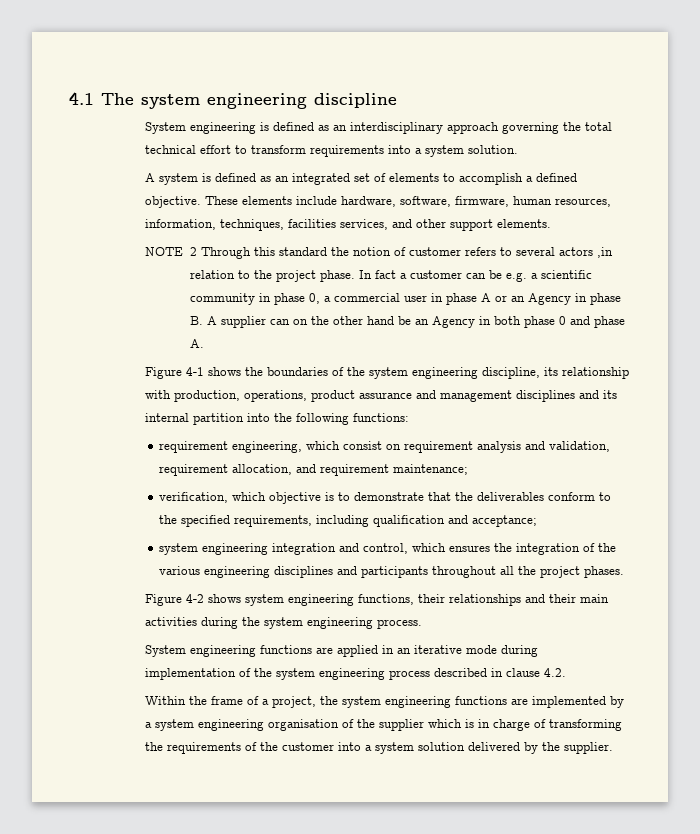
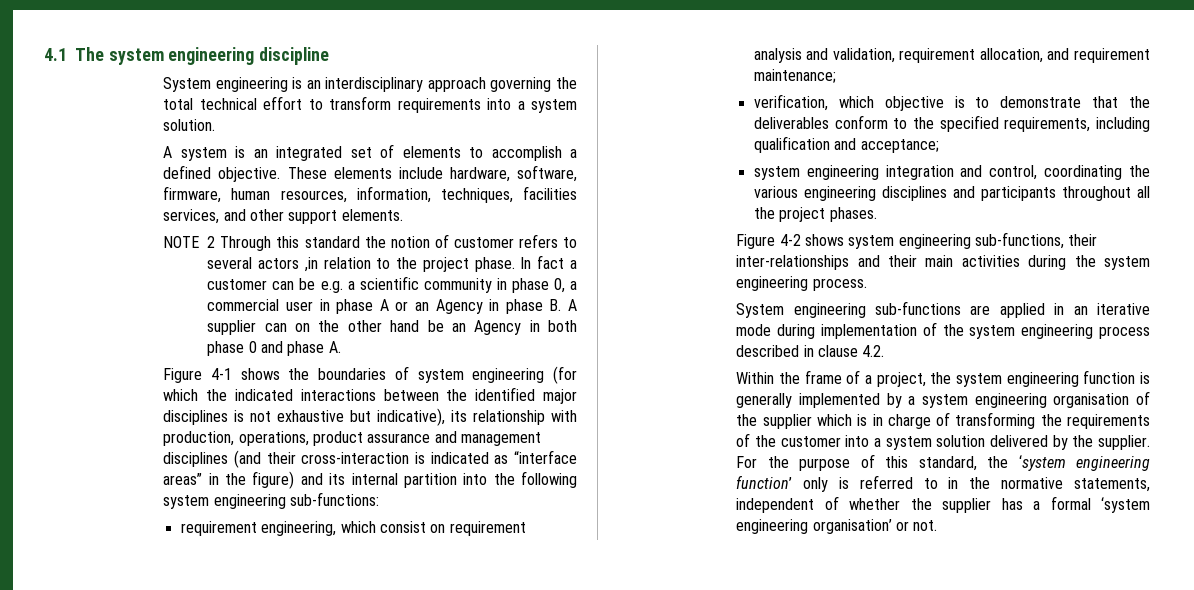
[273,122,330,131] defined as -> (303, 83) none
[215,173,272,182] defined as -> (246, 152) none
[347,367,541,379] the system engineering discipline, -> [417,366,577,384] [163,387,577,404] [163,408,446,426] system engineering (for which the indicated interactions between the identified major disciplines is not exhaustive but indicative),
(576, 396) none -> [233,450,577,468] [163,471,295,489] (and their cross-interaction is indicated as “interface areas” in the figure)
[353,413,410,422] functions: -> [163,492,379,509] system engineering sub-functions:
[412,543,596,555] which ensures the integration of -> [1044,165,1123,180] coordinating
[358,594,522,606] functions, their relationships -> [974,232,1098,249] [736,255,850,270] sub-functions, their inter-relationships
[260,645,313,654] functions -> [875,301,962,315] sub-functions
[455,696,529,705] functions are -> [1083,370,1150,384] [736,393,793,408] function is generally
(614, 748) none -> [736,454,1150,471] [736,475,1150,492] [736,496,1150,513] [736,519,938,534] For the purpose of this standard, the ‘system engineering function’ only is referred to in the normative statements, independent of whether the supplier has a formal ‘system engineering organisation’ or not.

